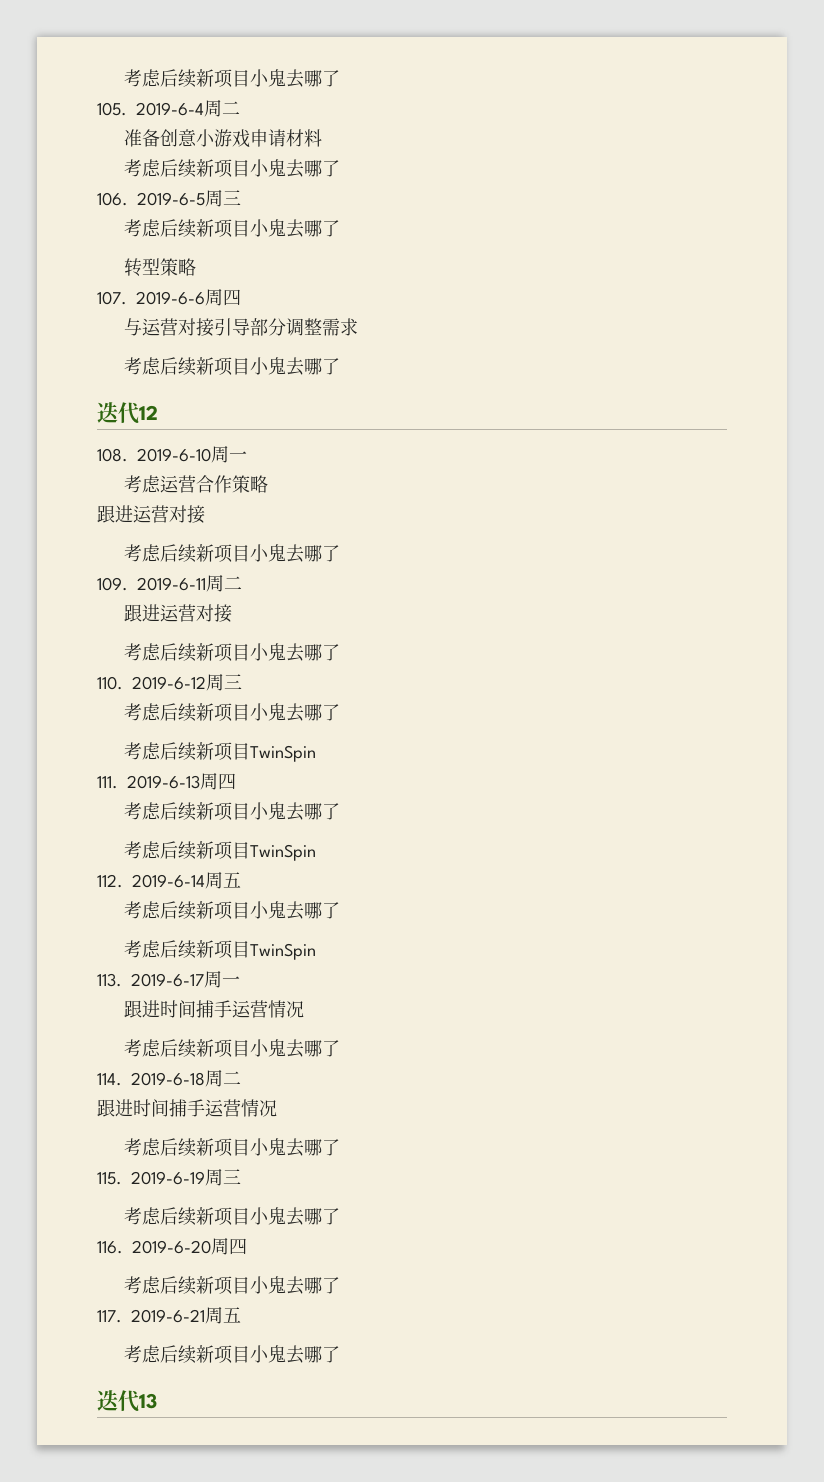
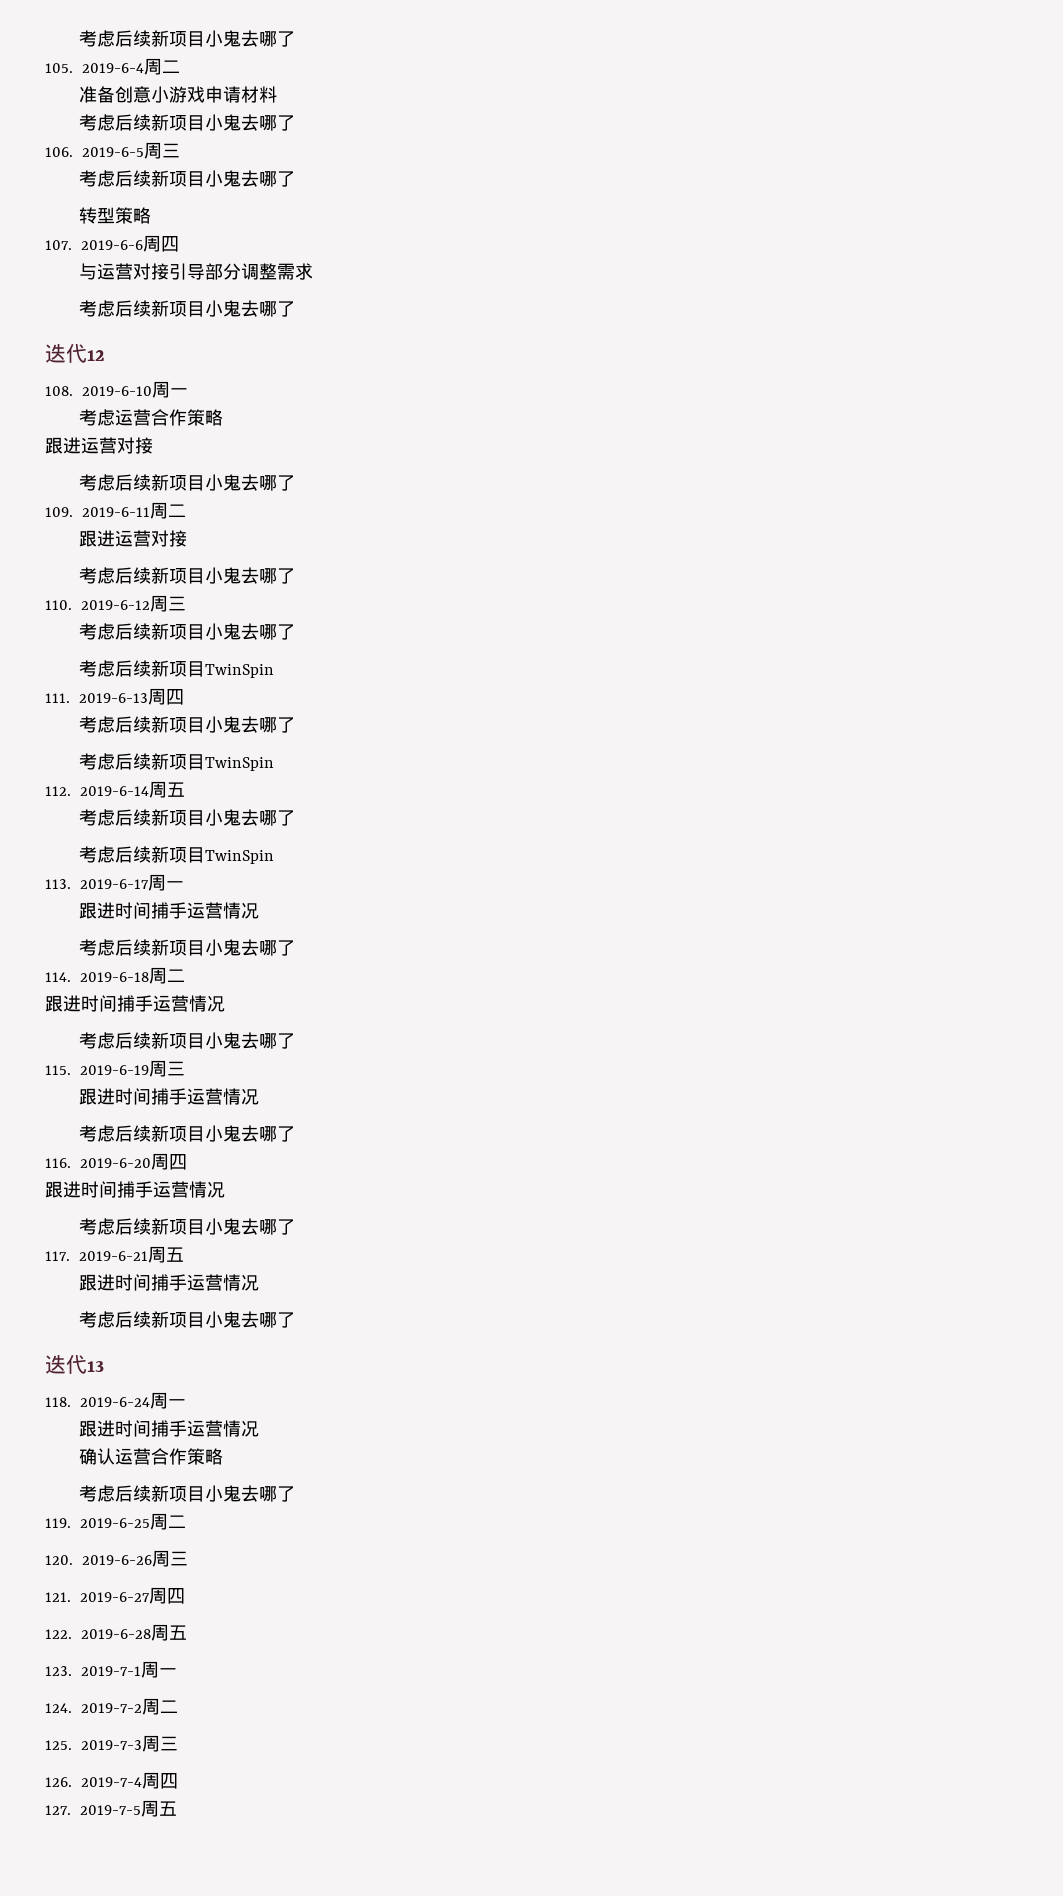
(241, 1176) none -> [79,1088,260,1105] // 跟进时间捕手运营情况
(247, 1246) none -> [45,1181,225,1198] // 跟进时间捕手运营情况
(241, 1315) none -> [79,1274,260,1291] // 跟进时间捕手运营情况
(157, 1401) none -> [45,1392,186,1409] [79,1420,260,1437] [79,1448,224,1465] [79,1485,296,1502] [45,1513,186,1530] [45,1550,188,1567] [45,1587,185,1604] [45,1624,187,1641] [45,1661,177,1678] [45,1698,178,1715] [45,1735,178,1752] [45,1772,178,1789] [45,1800,177,1817] // 118. 2019-6-24周一 // 跟进时间捕手运营情况 // 确认运营合作策略 // 考虑后续新项目小鬼去哪了 // 119. 2019-6-25周二 // 120. 2019-6-26周三 // 121. 2019-6-27周四 // 122. 2019-6-28周五 // 123. 2019-7-1周一 // 124. 2019-7-2周二 // 125. 2019-7-3周三 // 126. 2019-7-4周四 // 127. 2019-7-5周五

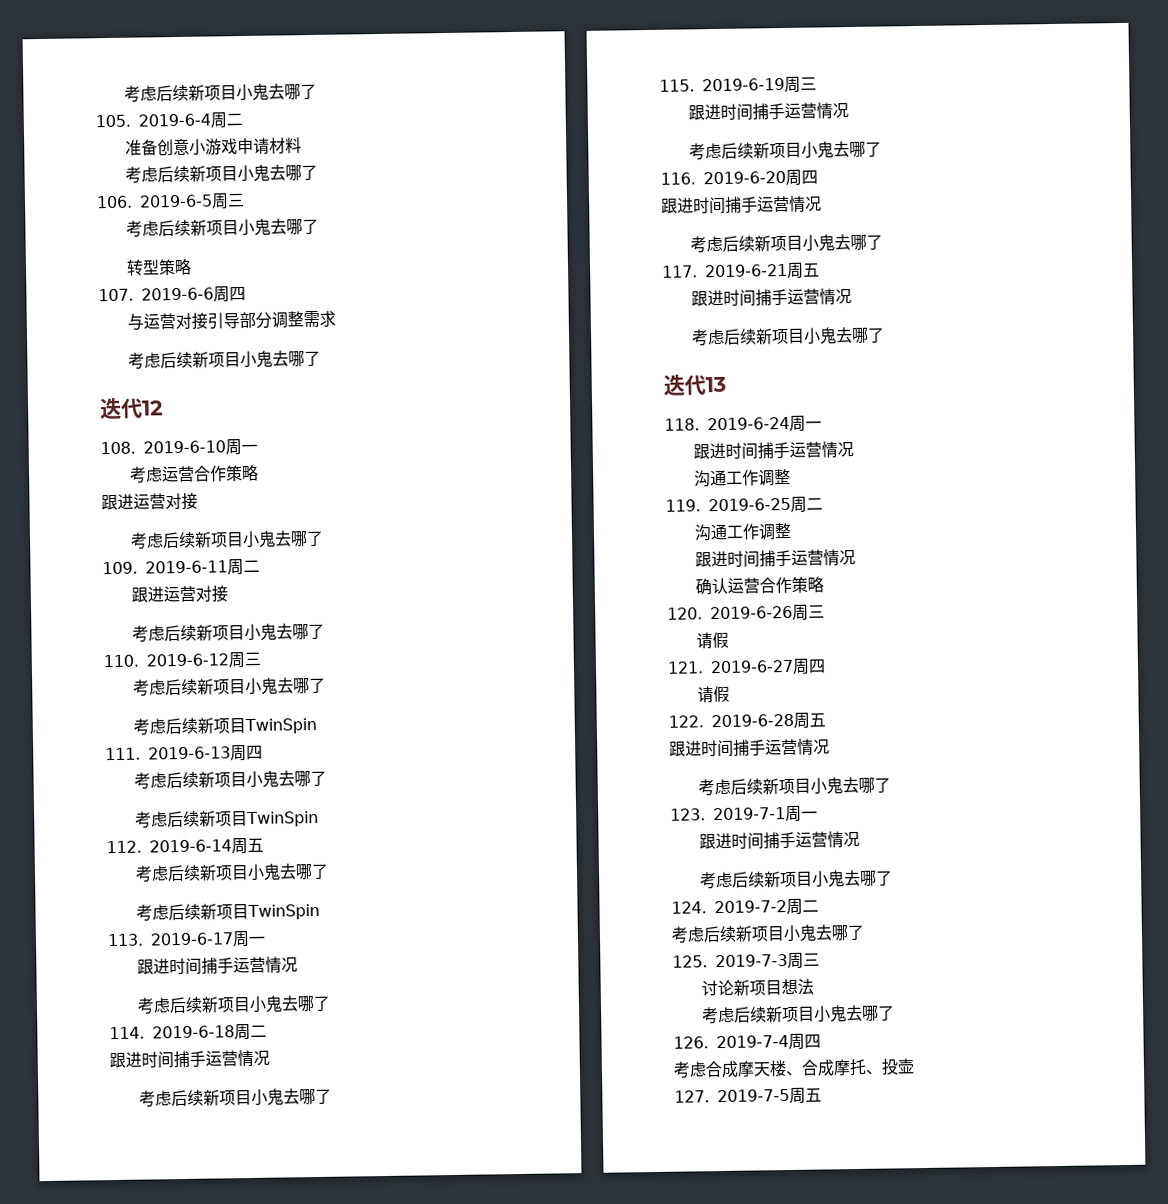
[79,1448,224,1465] [79,1485,296,1502] [45,1513,186,1530] [45,1550,188,1567] [45,1587,185,1604] [45,1624,187,1641] [45,1661,177,1678] [45,1698,178,1715] [45,1735,178,1752] [45,1772,178,1789] 确认运营合作策略 // 考虑后续新项目小鬼去哪了 // 119. 2019-6-25周二 // 120. 2019-6-26周三 // 121. 2019-6-27周四 // 122. 2019-6-28周五 // 123. 2019-7-1周一 // 124. 2019-7-2周二 // 125. 2019-7-3周三 // 126. 2019-7-4周四 -> [693,468,791,488] [665,496,823,513] [693,522,792,542] [694,549,856,568] [694,576,824,596] [667,604,825,621] [695,631,729,650] [667,658,826,675] [696,685,730,704] [668,712,826,729] [669,738,830,758] [697,776,891,797] [670,805,818,823] [698,831,860,850] [699,869,893,890] [671,898,819,916] [671,924,865,944] [672,952,820,970] [700,978,814,997] [701,1004,895,1025] [673,1033,821,1051] [673,1058,915,1079] 沟通工作调整 // 119. 2019-6-25周二 // 沟通工作调整 // 跟进时间捕手运营情况 // 确认运营合作策略 // 120. 2019-6-26周三 // 请假 // 121. 2019-6-27周四 // 请假 // 122. 2019-6-28周五 // 跟进时间捕手运营情况 // 考虑后续新项目小鬼去哪了 // 123. 2019-7-1周一 // 跟进时间捕手运营情况 // 考虑后续新项目小鬼去哪了 // 124. 2019-7-2周二 // 考虑后续新项目小鬼去哪了 // 125. 2019-7-3周三 // 讨论新项目想法 // 考虑后续新项目小鬼去哪了 // 126. 2019-7-4周四 // 考虑合成摩天楼、合成摩托、投壶

